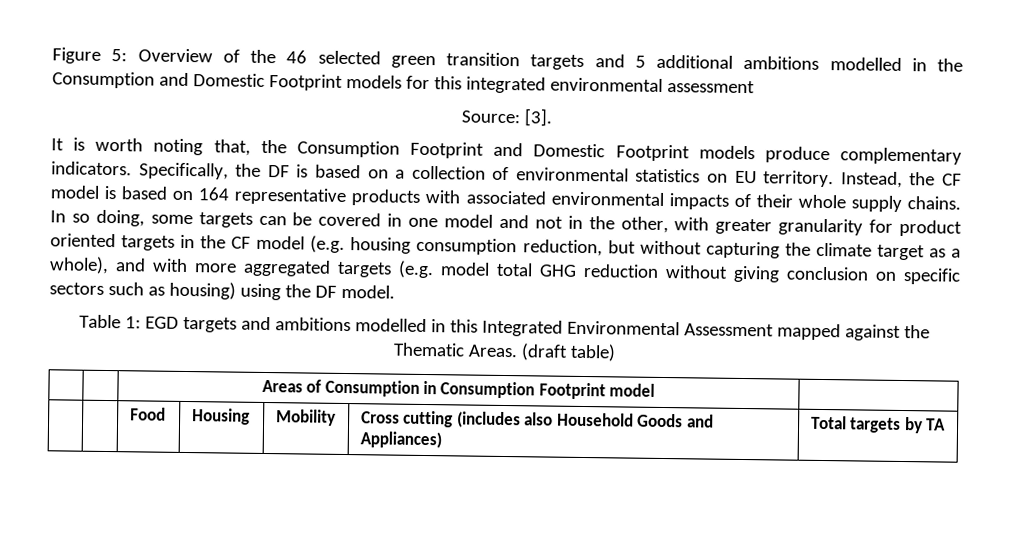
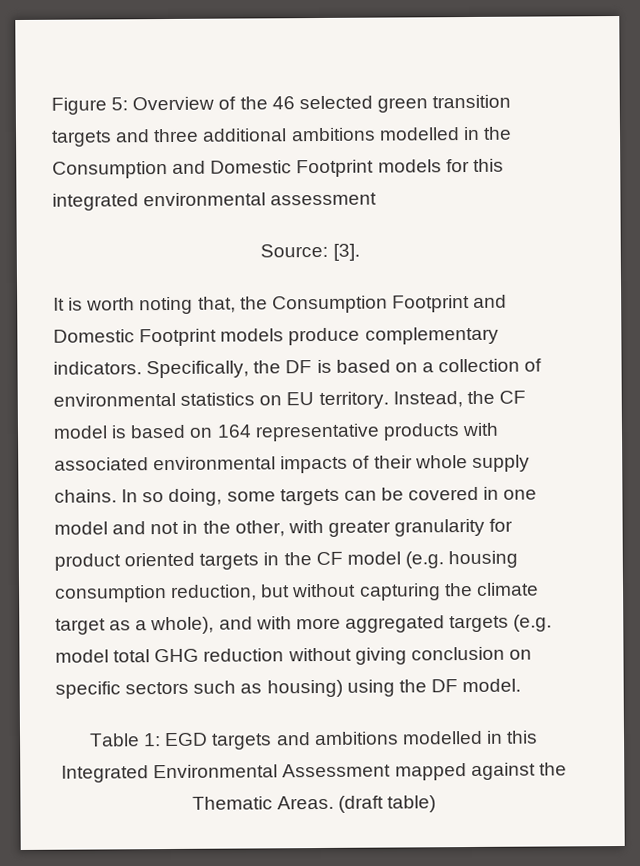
[634,55,646,68] 5 -> [153,128,200,143] three
[261,379,656,400] [129,407,166,421] [191,408,250,425] [275,409,336,426] [360,410,714,429] [359,431,442,449] [810,415,947,434] // | | Areas of Consumption in Consumption Footprint model | // | | Food | Housing | Mobility | Cross cutting (includes also Household Goods and Appliances) | Total targets by TA -> (437, 804) none

